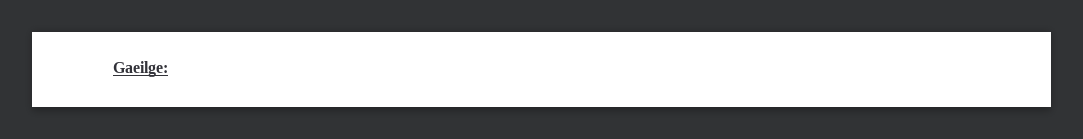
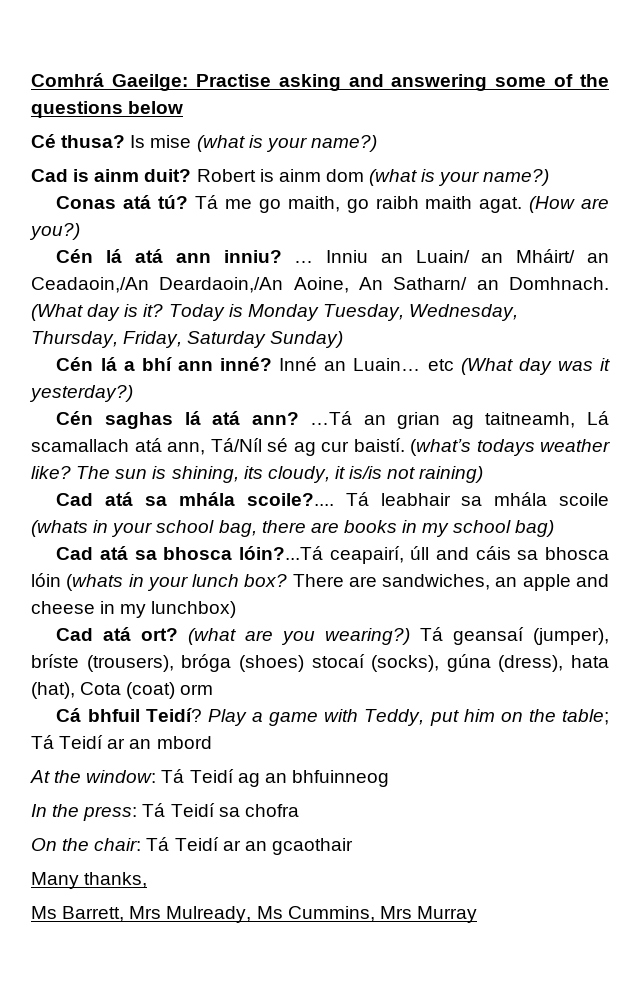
[113,61,168,77] Gaeilge: -> [31,73,609,91] [31,101,184,118] [31,134,377,152] [31,169,550,186] [56,195,609,213] [29,223,80,240] [56,249,610,263] [31,277,609,293] [31,304,519,321] [31,331,344,348] [56,357,610,375] [29,385,133,402] [56,411,610,429] [31,438,610,456] [31,466,484,483] [56,492,609,506] [31,520,555,537] [56,546,609,564] [31,573,609,591] [31,601,237,618] [56,627,609,645] [31,654,609,672] [31,682,214,699] [56,708,609,726] [31,735,212,749] [30,769,389,787] [31,803,299,821] [31,837,353,855] [31,872,148,889] [31,906,477,923] Comhrá Gaeilge: Practise asking and answering some of the questions below // Cé thusa? Is mise (what is your name?) // Cad is ainm duit? Robert is ainm dom (what is your name?) // Conas atá tú? Tá me go maith, go raibh maith agat. (How are you?) // Cén lá atá ann inniu? … Inniu an Luain/ an Mháirt/ an Ceadaoin,/An Deardaoin,/An Aoine, An Satharn/ an Domhnach. (What day is it? Today is Monday Tuesday, Wednesday, Thursday, Friday, Saturday Sunday) // Cén lá a bhí ann inné? Inné an Luain… etc (What day was it yesterday?) // Cén saghas lá atá ann? …Tá an grian ag taitneamh, Lá scamallach atá ann, Tá/Níl sé ag cur baistí. (what’s todays weather like? The sun is shining, its cloudy, it is/is not raining) // Cad atá sa mhála scoile?.... Tá leabhair sa mhála scoile (whats in your school bag, there are books in my school bag) // Cad atá sa bhosca lóin?...Tá ceapairí, úll and cáis sa bhosca lóin (whats in your lunch box? There are sandwiches, an apple and cheese in my lunchbox) // Cad atá ort? (what are you wearing?) Tá geansaí (jumper), bríste (trousers), bróga (shoes) stocaí (socks), gúna (dress), hata (hat), Cota (coat) orm // Cá bhfuil Teidí? Play a game with Teddy, put him on the table; Tá Teidí ar an mbord // At the window: Tá Teidí ag an bhfuinneog // In the press: Tá Teidí sa chofra // On the chair: Tá Teidí ar an gcaothair // Many thanks, // Ms Barrett, Mrs Mulready, Ms Cummins, Mrs Murray

